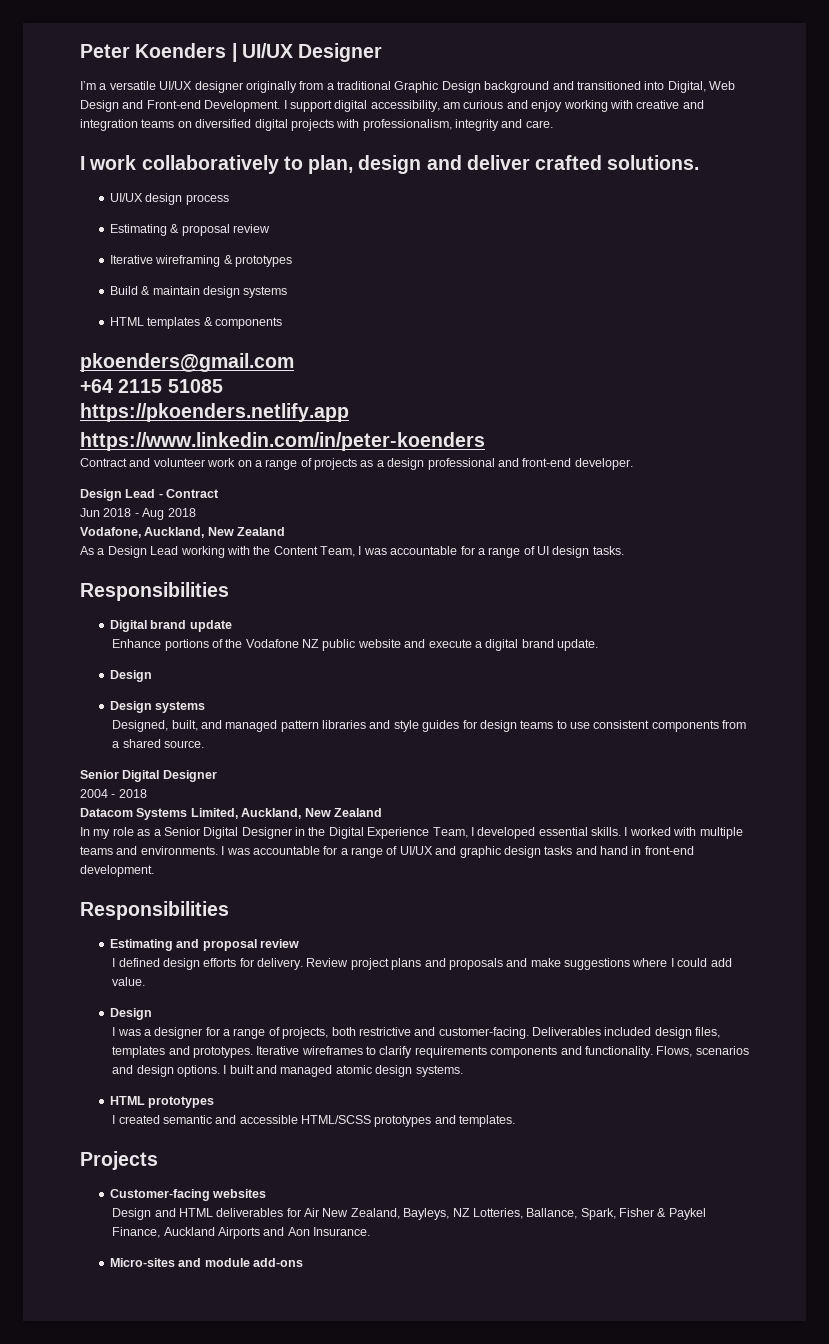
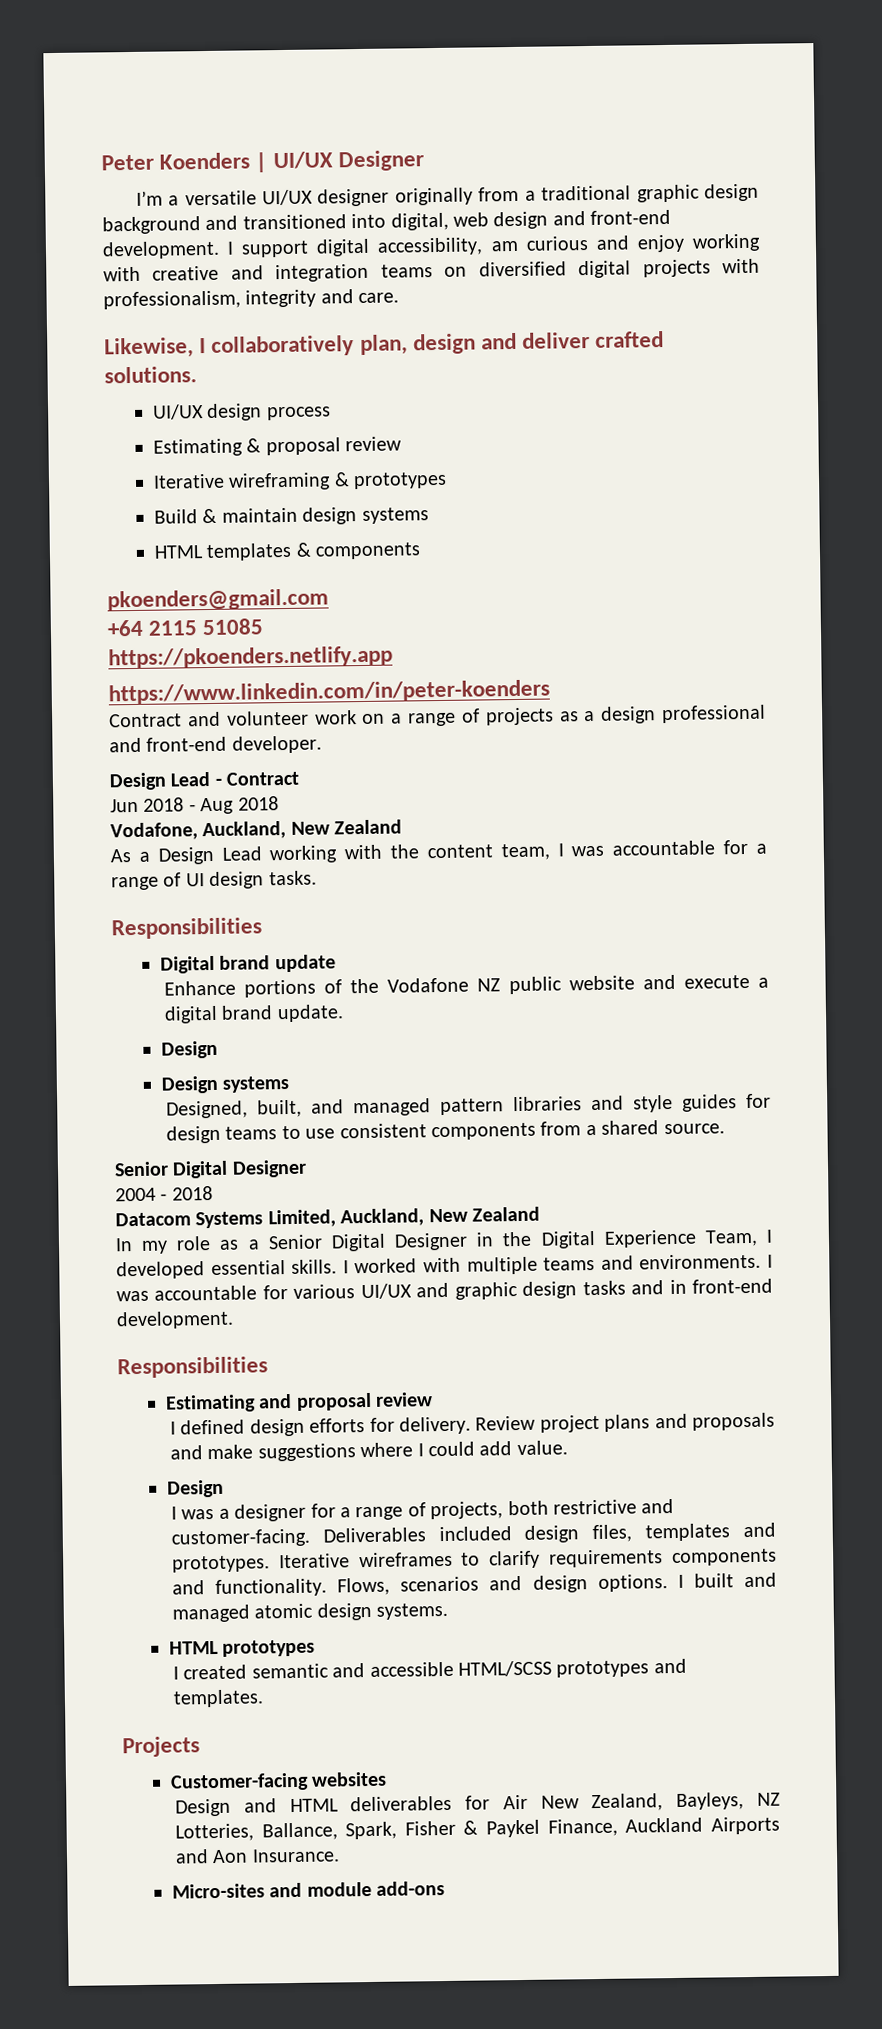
[394,81,481,93] Graphic Design -> [636,183,760,203] graphic design
[667,81,735,93] [80,100,281,112] Digital, Web Design and Front-end Development. -> [390,209,672,231] [102,240,220,260] digital, web design and front-end development.
[80,155,303,174] I work collaboratively to -> [104,335,355,359] Likewise, I collaboratively
[273,546,355,557] Content Team, -> [426,843,550,861] content team,
[340,846,398,858] a range of -> [293,1284,356,1299] various
[600,846,628,855] hand -> (665, 1287) none

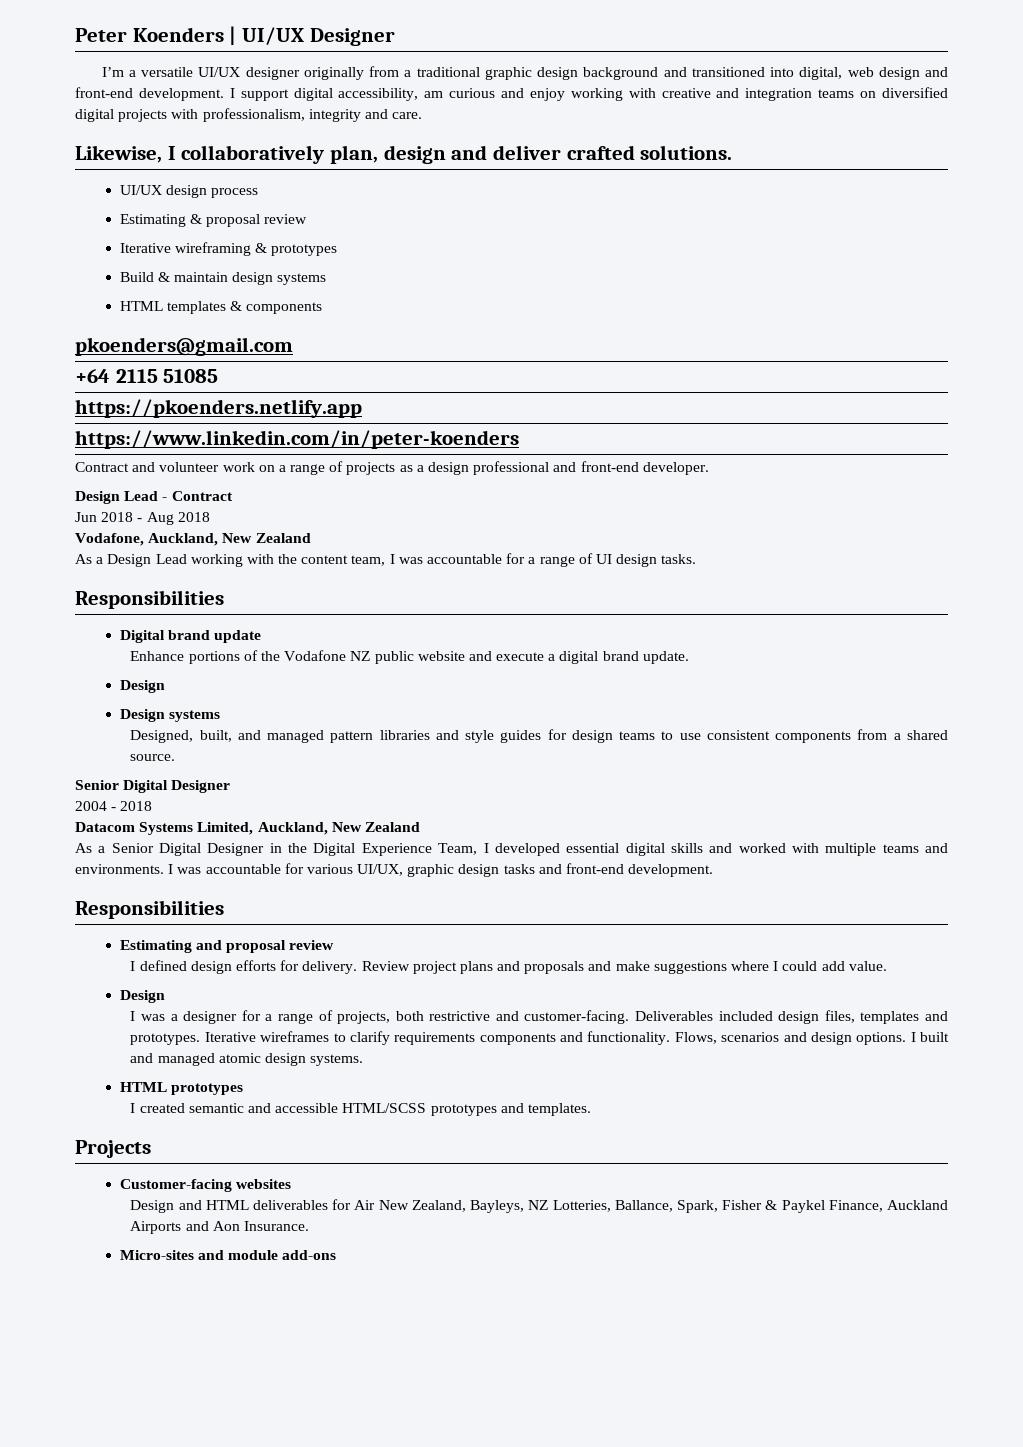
[115,1236,240,1254] In my role as -> [75,843,92,853] As
[291,1259,349,1274] skills. I -> [625,843,733,856] digital skills and
[360,1282,450,1300] UI/UX and -> [357,864,404,876] UI/UX,
[669,1279,687,1295] in -> (562, 869) none

